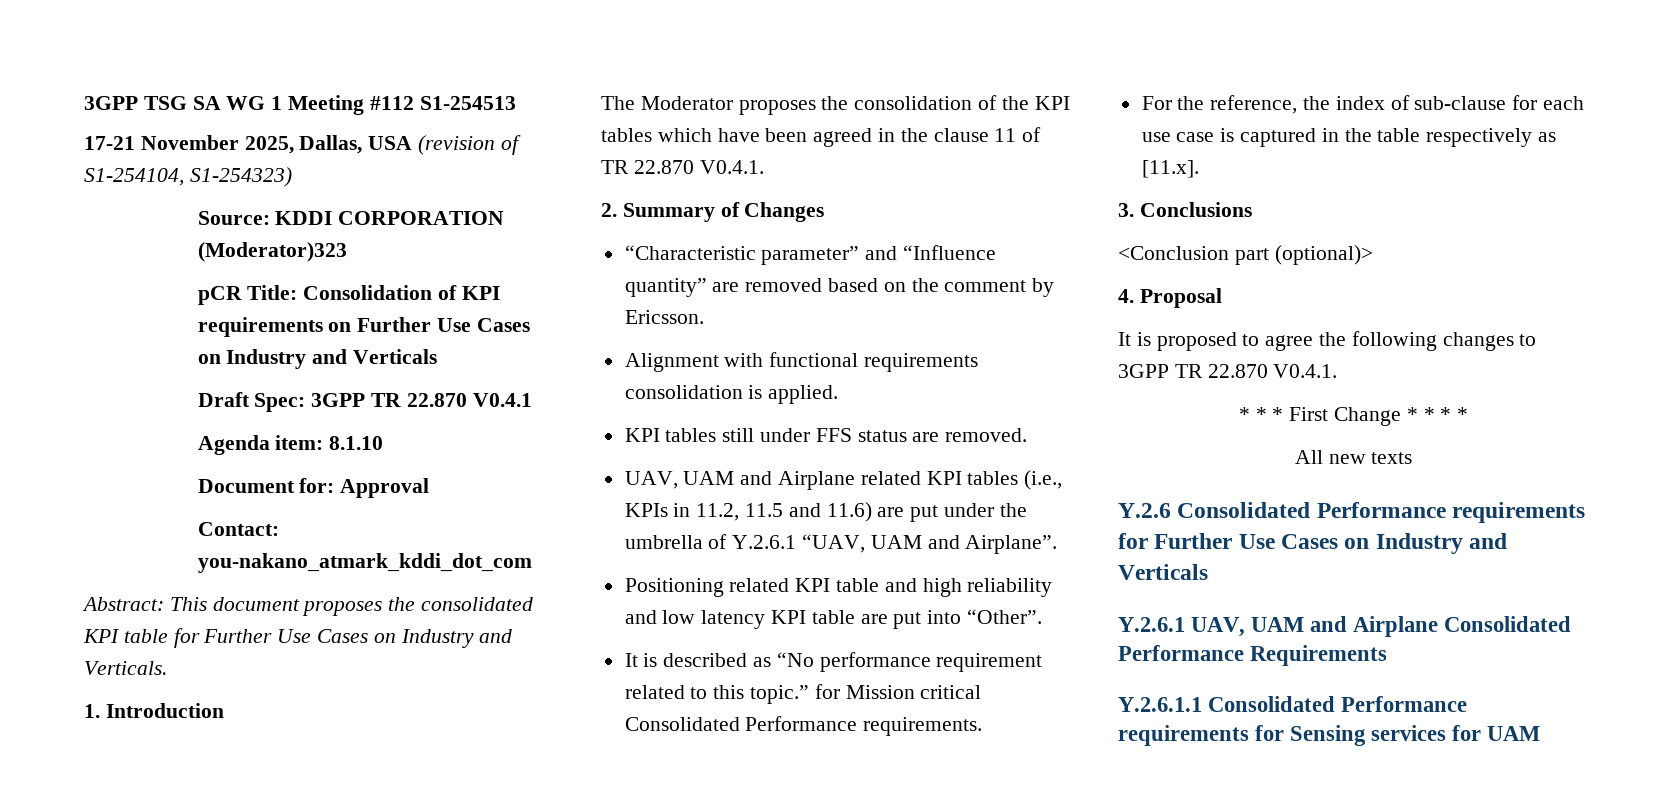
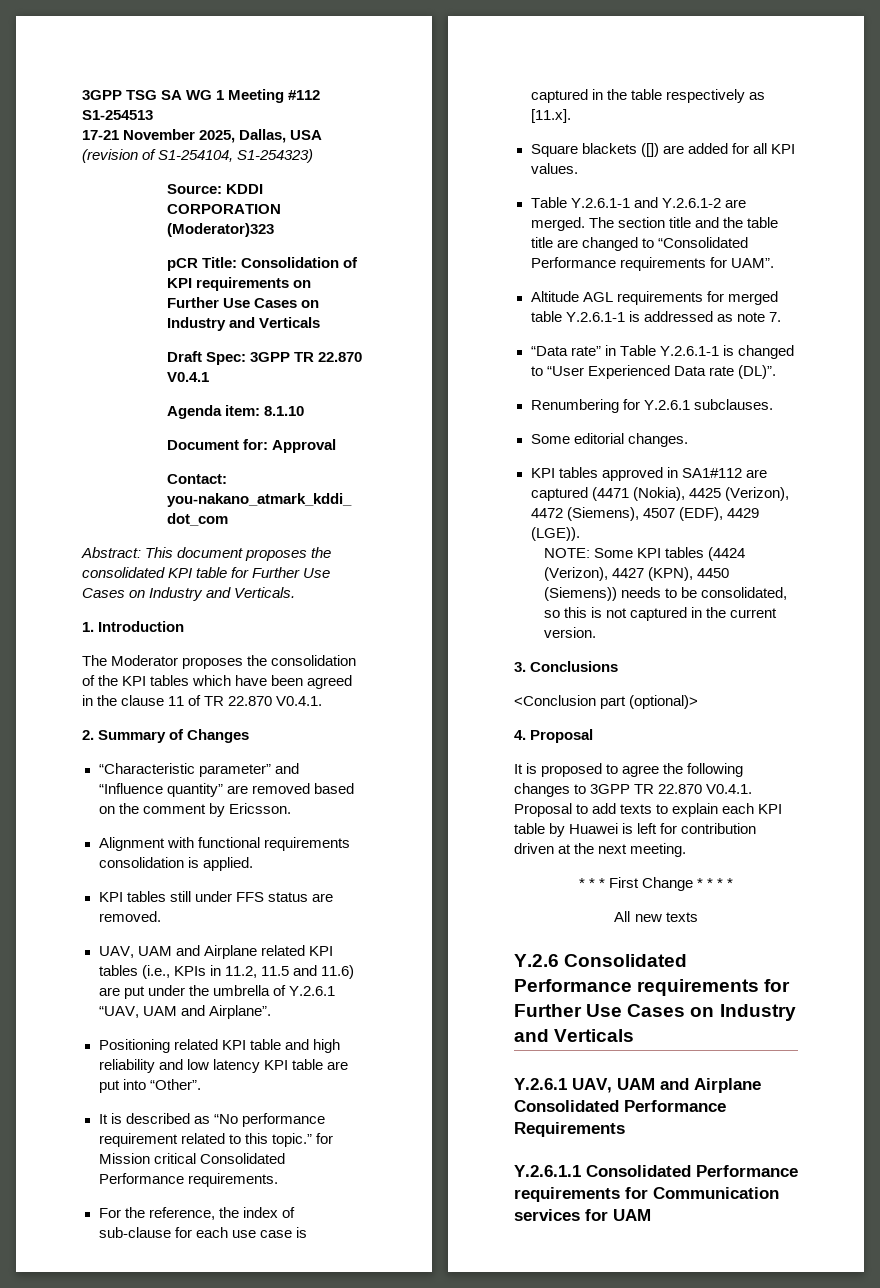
(1199, 169) none -> [530,143,795,157] [530,163,578,174] [530,197,746,208] [530,217,778,231] [530,237,748,251] [530,257,774,271] [530,291,778,305] [530,311,781,322] [530,345,794,359] [530,365,776,379] [530,399,773,413] [530,433,688,447] [530,467,767,481] [530,487,789,501] [530,507,759,521] [530,527,580,541] [543,547,746,561] [543,567,730,581] [543,587,788,601] [543,607,778,621] [543,627,596,638] // Square blackets ([]) are added for all KPI values. // Table Y.2.6.1-1 and Y.2.6.1-2 are merged. The section title and the table title are changed to “Consolidated Performance requirements for UAM”. // Altitude AGL requirements for merged table Y.2.6.1-1 is addressed as note 7. // “Data rate” in Table Y.2.6.1-1 is changed to “User Experienced Data rate (DL)”. // Renumbering for Y.2.6.1 subclauses. // Some editorial changes. // KPI tables approved in SA1#112 are captured (4471 (Nokia), 4425 (Verizon), 4472 (Siemens), 4507 (EDF), 4429 (LGE)). // NOTE: Some KPI tables (4424 (Verizon), 4427 (KPN), 4450 (Siemens)) needs to be consolidated, so this is not captured in the current version.
(1338, 371) none -> [514,803,783,817] [514,823,757,837] [514,843,687,857] Proposal to add texts to explain each KPI table by Huawei is left for contribution driven at the next meeting.
[1290,725,1367,746] Sensing -> [653,1187,779,1199] Communication

